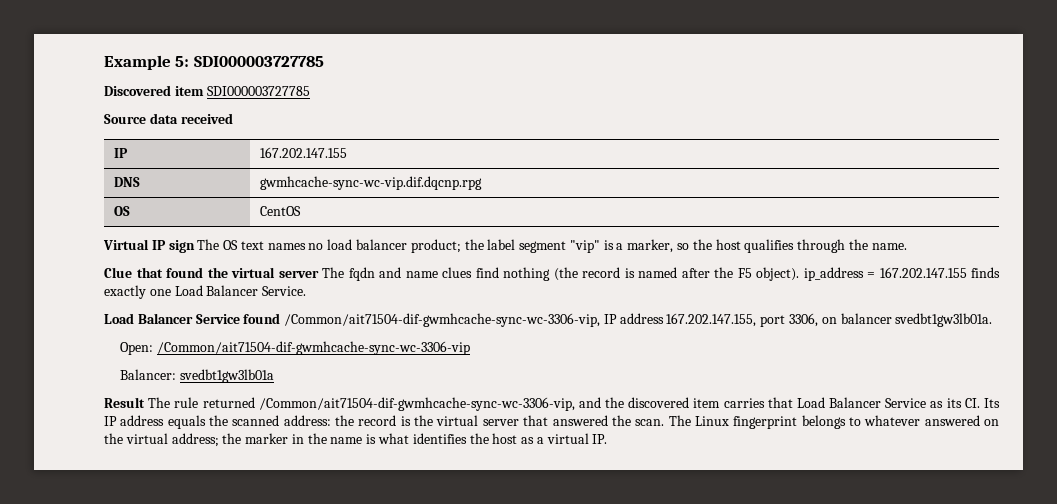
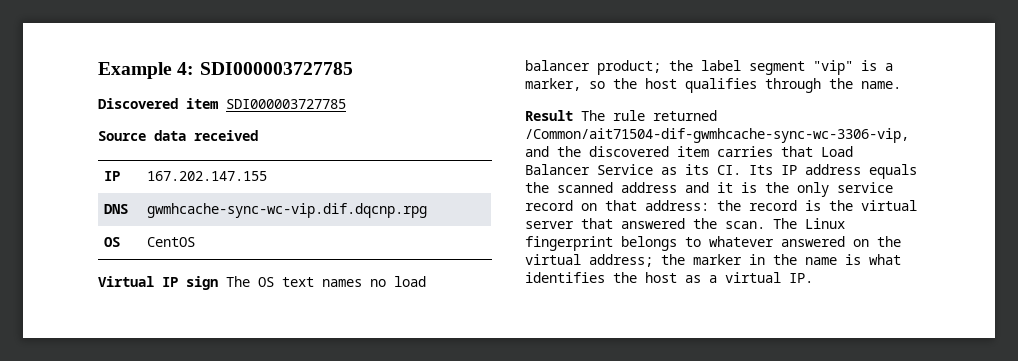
[175,56,190,67] 5: -> [177,62,195,75] 4:
[104,267,1000,281] [104,285,307,299] [104,313,993,327] [120,341,471,355] [120,369,275,383] // Clue that found the virtual server The fqdn and name clues find nothing (the record is named after the F5 object). ip_address = 167.202.147.155 finds exactly one Load Balancer Service. // Load Balancer Service found /Common/ait71504-dif-gwmhcache-sync-wc-3306-vip, IP address 167.202.147.155, port 3306, on balancer svedbt1gw3lb01a. // Open: /Common/ait71504-dif-gwmhcache-sync-wc-3306-vip // Balancer: svedbt1gw3lb01a -> (901, 85) none
(280, 420) none -> [621,182,893,197] [525,200,637,211] address and it is the only service record on that

